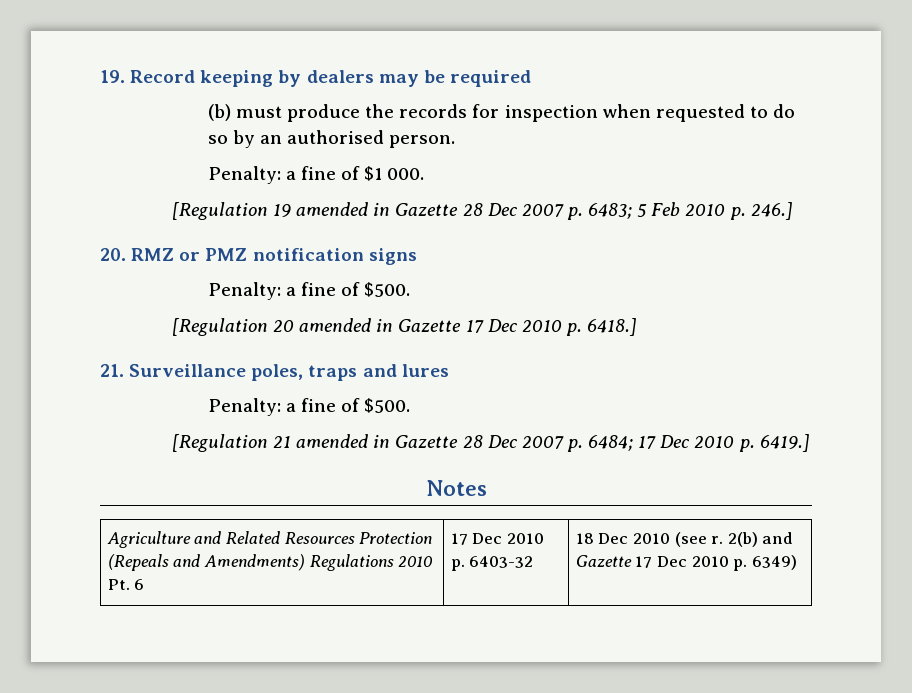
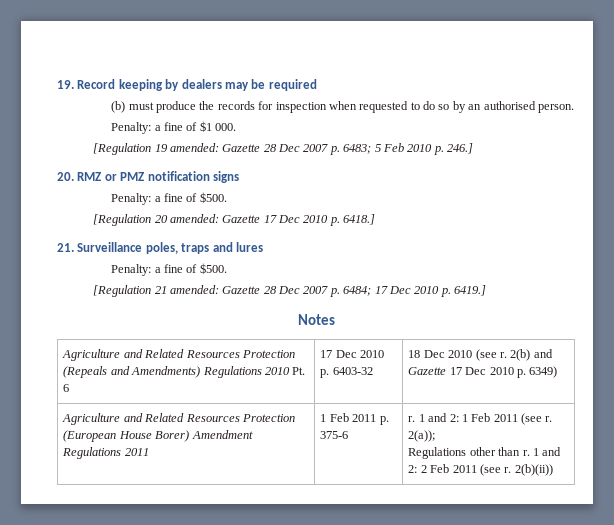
[296,202,391,216] amended in -> [169,143,219,152] amended:
[299,318,394,332] amended in -> [169,214,219,223] amended:
[296,434,391,448] amended in -> [169,285,219,294] amended:
(797, 562) none -> [62,413,295,425] [63,430,253,442] [62,447,149,459] [320,413,389,425] [320,431,349,439] [408,413,553,425] [408,430,436,442] [408,447,562,459] [408,464,553,476] // Agriculture and Related Resources Protection (European House Borer) Amendment Regulations 2011 | 1 Feb 2011 p. 375-6 | r. 1 and 2: 1 Feb 2011 (see r. 2(a)); // Regulations other than r. 1 and 2: 2 Feb 2011 (see r. 2(b)(ii))

